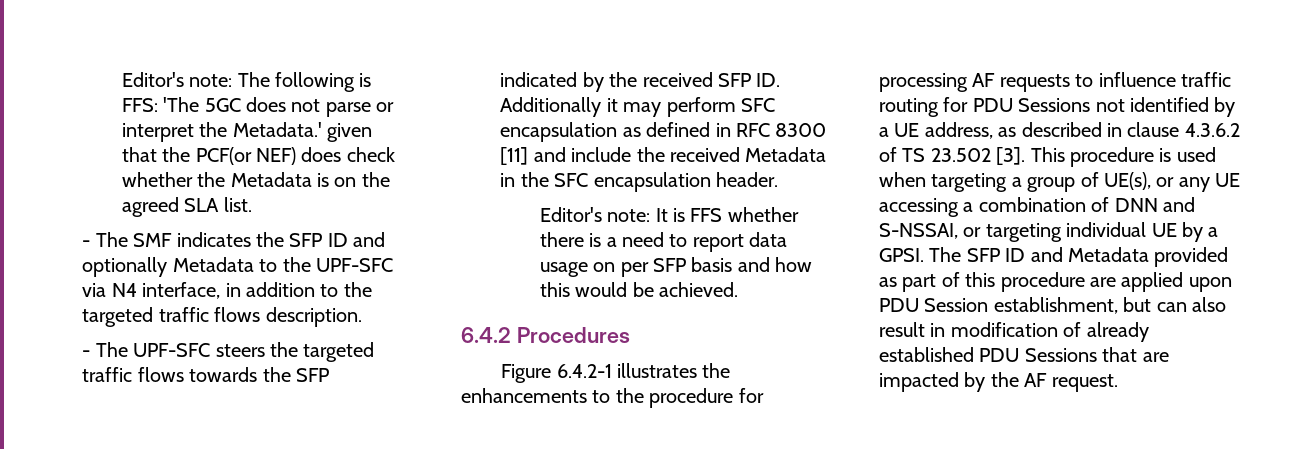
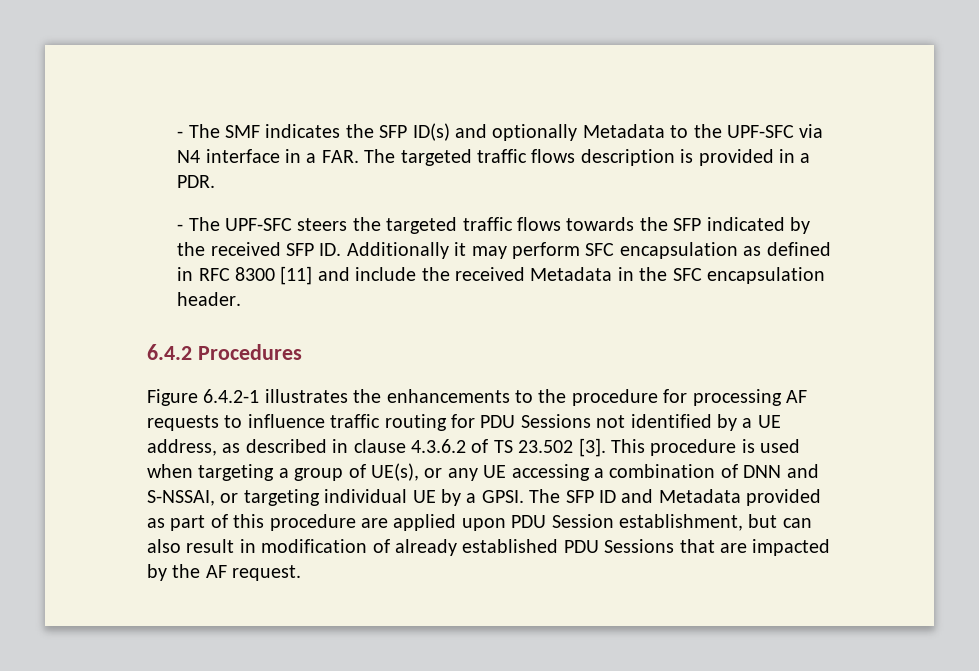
[121,72,372,92] [121,97,395,117] [121,122,373,142] [121,147,395,165] [121,172,390,187] [121,197,252,217] Editor's note: The following is FFS: 'The 5GC does not parse or interpret the Metadata.' given that the PCF(or NEF) does check whether the Metadata is on the agreed SLA list. // -> (177, 134) none
[327,233,348,247] ID -> [412,123,450,141] ID(s)
[142,282,372,299] [82,307,362,327] interface, in addition to the targeted traffic flows description. -> [205,149,811,166] [177,175,216,188] interface in a FAR. The targeted traffic flows description is provided in a PDR.
[539,207,799,222] [539,232,788,252] [539,257,813,277] [539,282,739,297] // Editor's note: It is FFS whether there is a need to report data usage on per SFP basis and how this would be achieved. -> (242, 299) none

